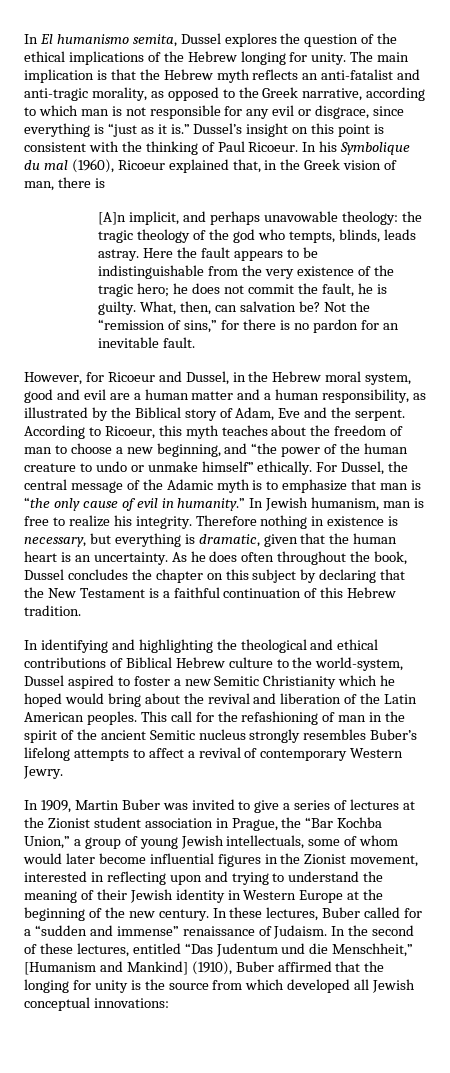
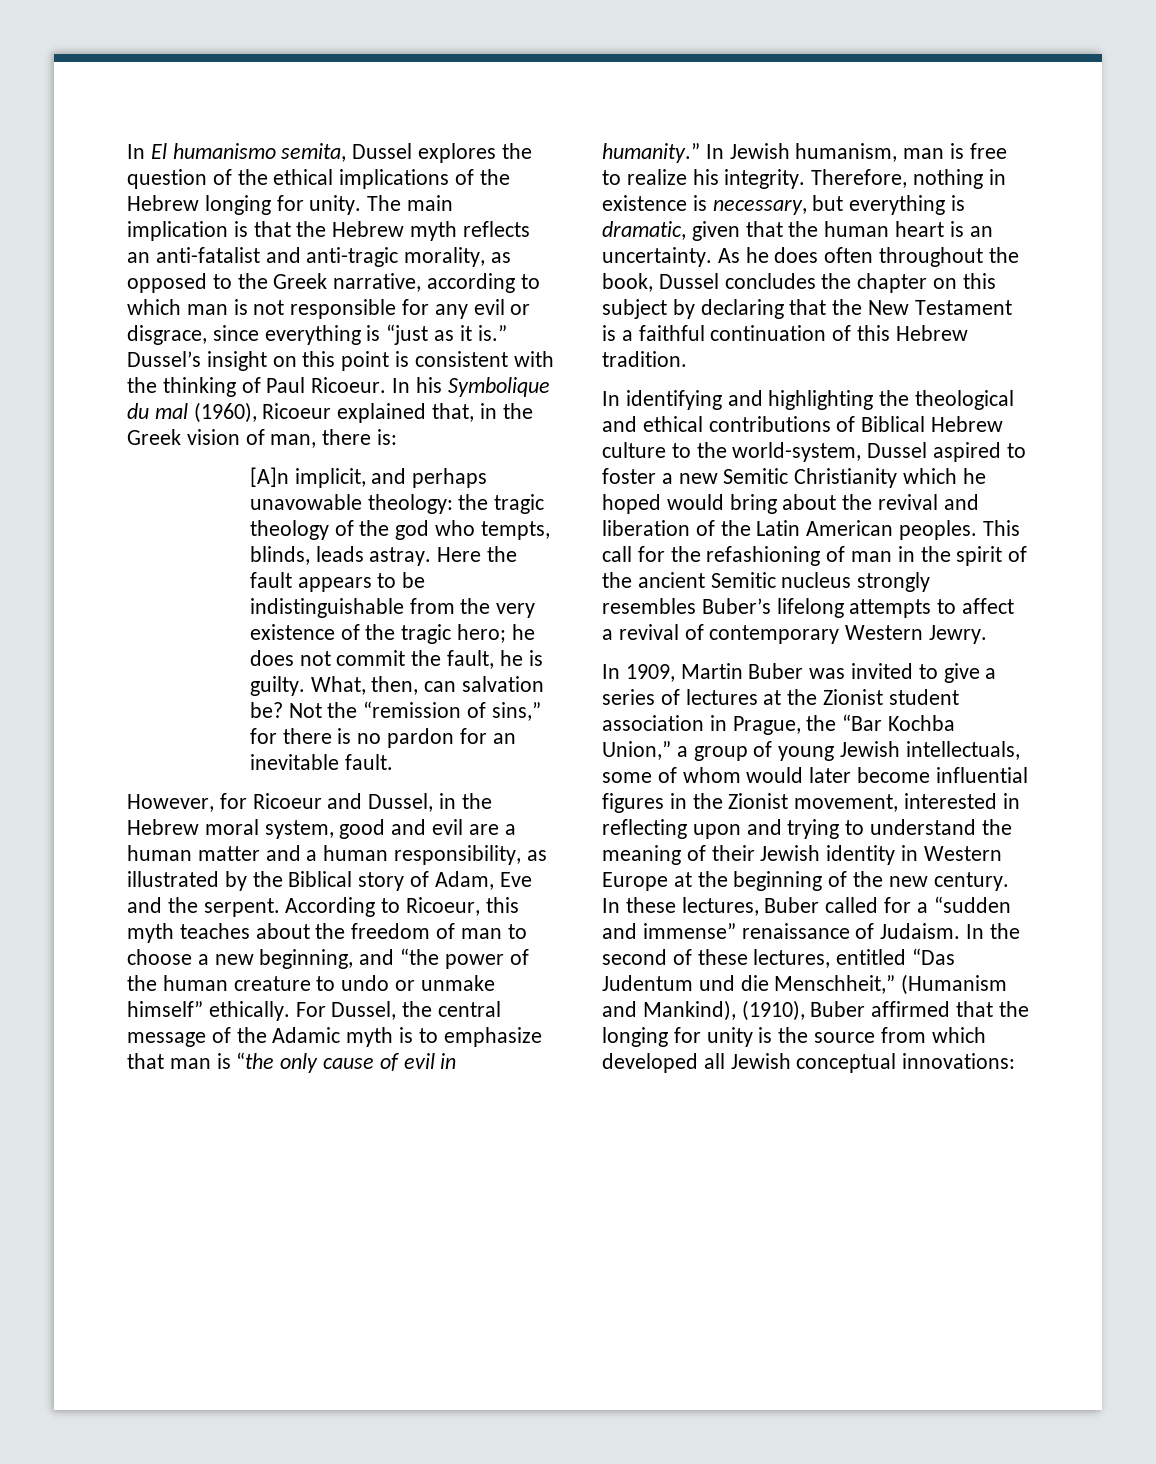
[94,178,105,188] is -> [377,429,398,445] is:
[195,515,257,526] Therefore -> [811,169,908,188] Therefore,
[24,961,188,975] [Humanism and Mankind] -> [901,974,1008,995] [602,1000,736,1021] (Humanism and Mankind),

